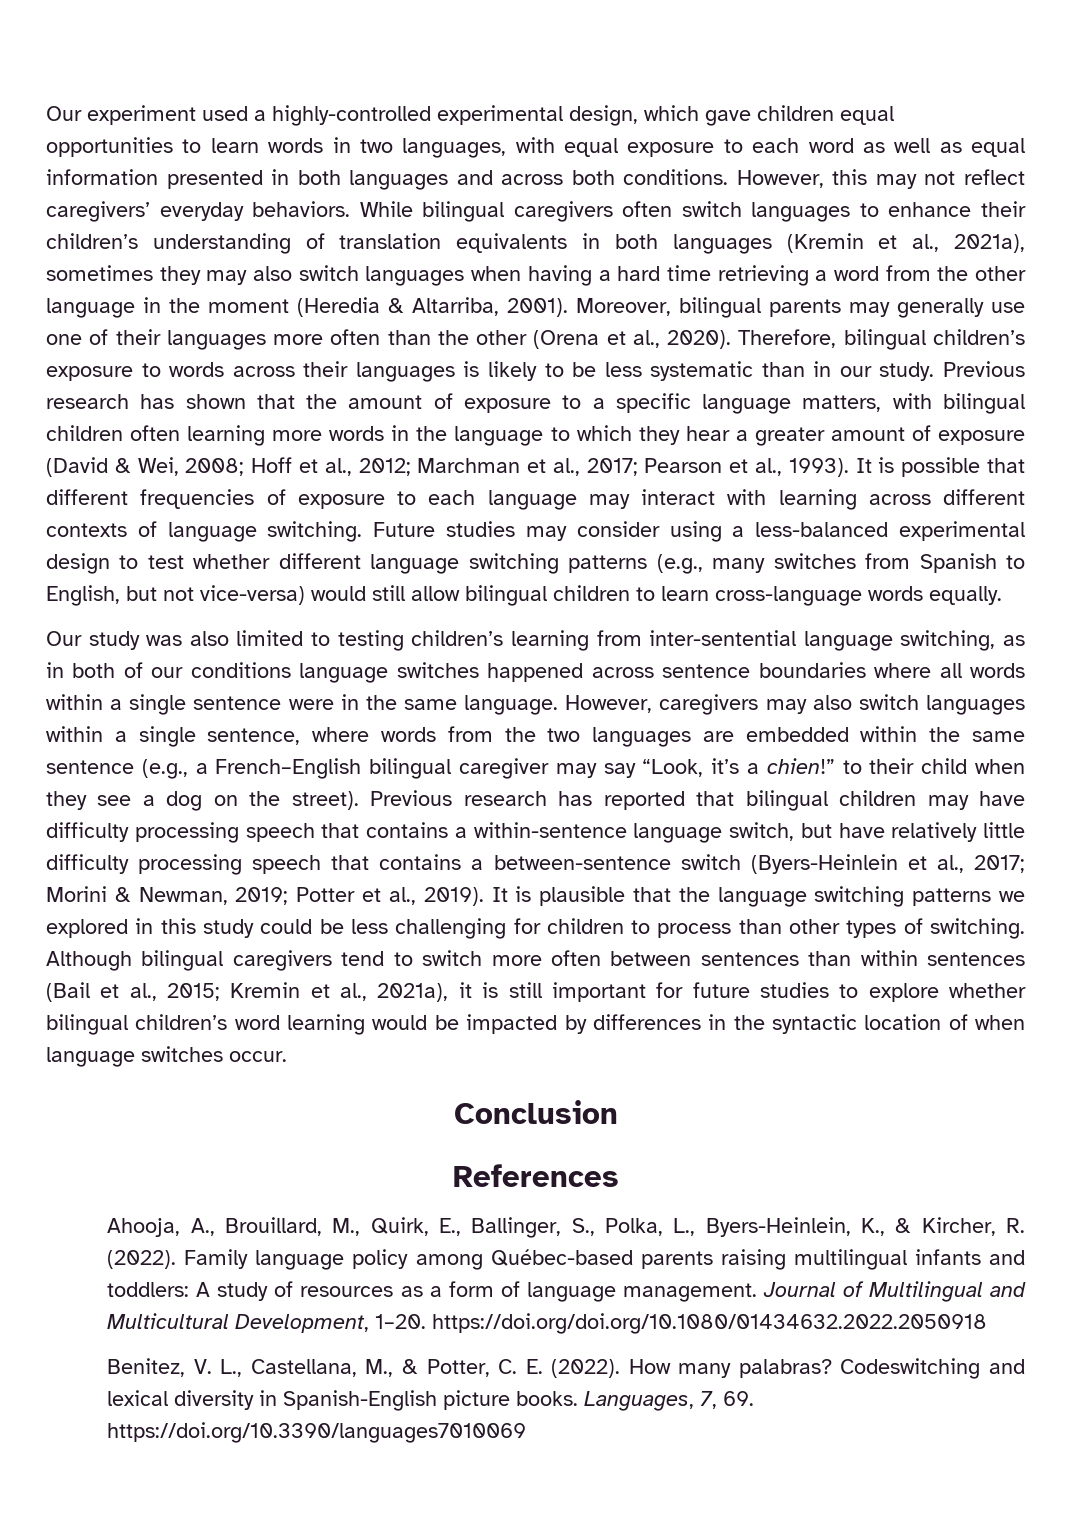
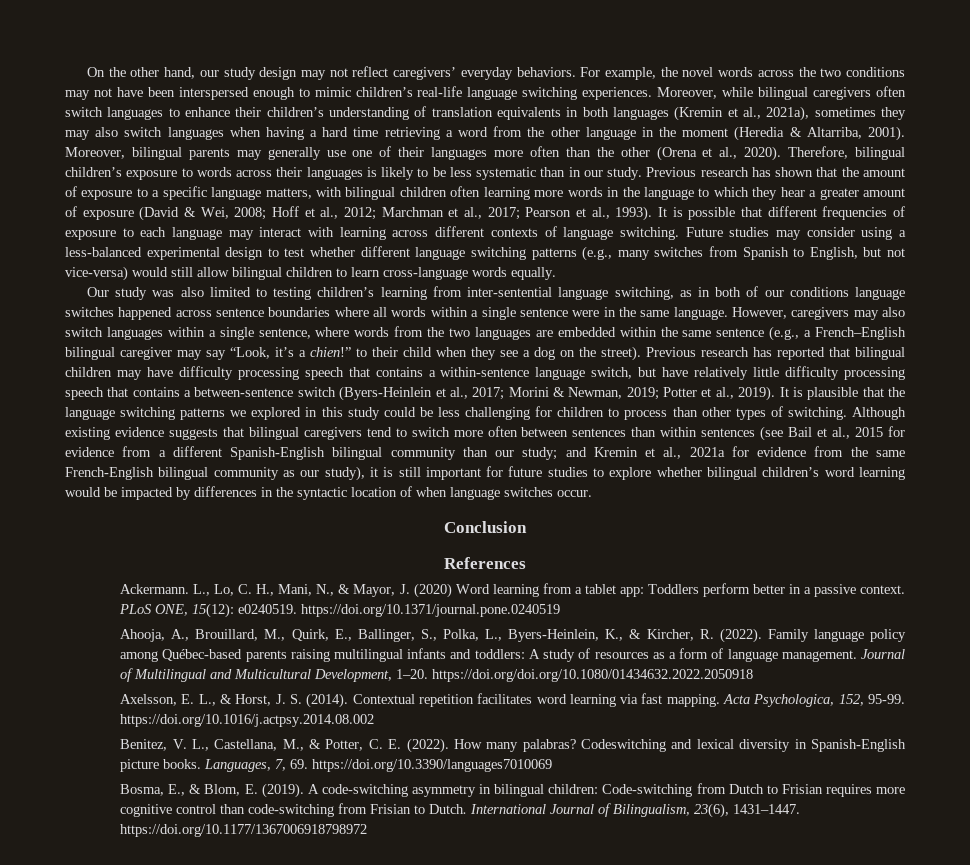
[46,105,894,126] [46,137,1025,158] [46,169,868,190] Our experiment used a highly-controlled experimental design, which gave children equal opportunities to learn words in two languages, with equal exposure to each word as well as equal information presented in both languages and across both conditions. However, this -> [86,67,298,80] On the other hand, our study design
[359,201,413,217] While -> [580,67,906,80] [65,86,754,100] For example, the novel words across the two conditions may not have been interspersed enough to mimic children’s real-life language switching experiences. Moreover, while
(132, 961) none -> [65,427,244,440] existing evidence suggests that
[46,982,449,1002] (Bail et al., 2015; Kremin et al., 2021a), -> [760,426,906,441] [65,446,906,460] [65,466,365,481] (see Bail et al., 2015 for evidence from a different Spanish-English bilingual community than our study; and Kremin et al., 2021a for evidence from the same French-English bilingual community as our study),
(619, 1175) none -> [120,583,906,598] [119,603,561,618] // Ackermann. L., Lo, C. H., Mani, N., & Mayor, J. (2020) Word learning from a tablet app: Toddlers perform better in a passive context. PLoS ONE, 15(12): e0240519. https://doi.org/10.1371/journal.pone.0240519
(988, 1323) none -> [120,693,905,708] [120,714,375,727] // Axelsson, E. L., & Horst, J. S. (2014). Contextual repetition facilitates word learning via fast mapping. Acta Psychologica, 152, 95-99. https://doi.org/10.1016/j.actpsy.2014.08.002
(527, 1432) none -> [120,783,906,798] [120,803,801,818] [120,824,368,837] // Bosma, E., & Blom, E. (2019). A code-switching asymmetry in bilingual children: Code-switching from Dutch to Frisian requires more cognitive control than code-switching from Frisian to Dutch. International Journal of Bilingualism, 23(6), 1431–1447. https://doi.org/10.1177/1367006918798972

